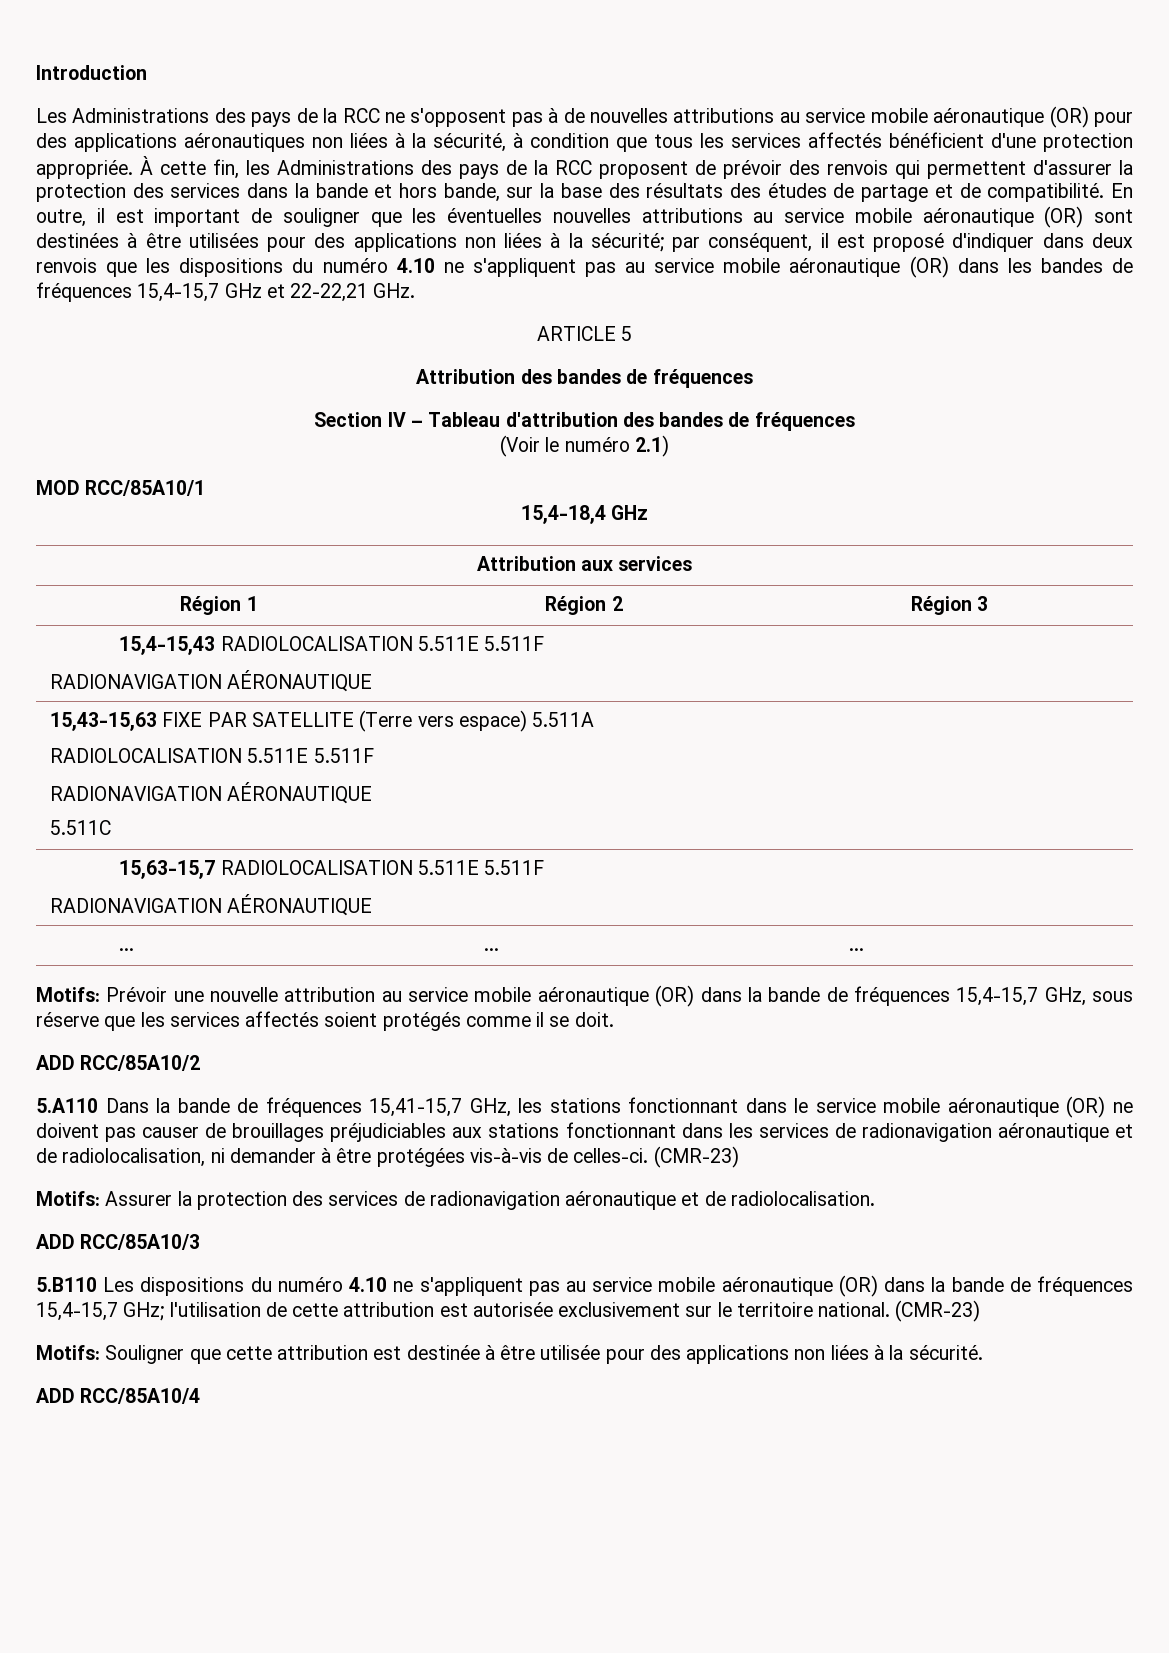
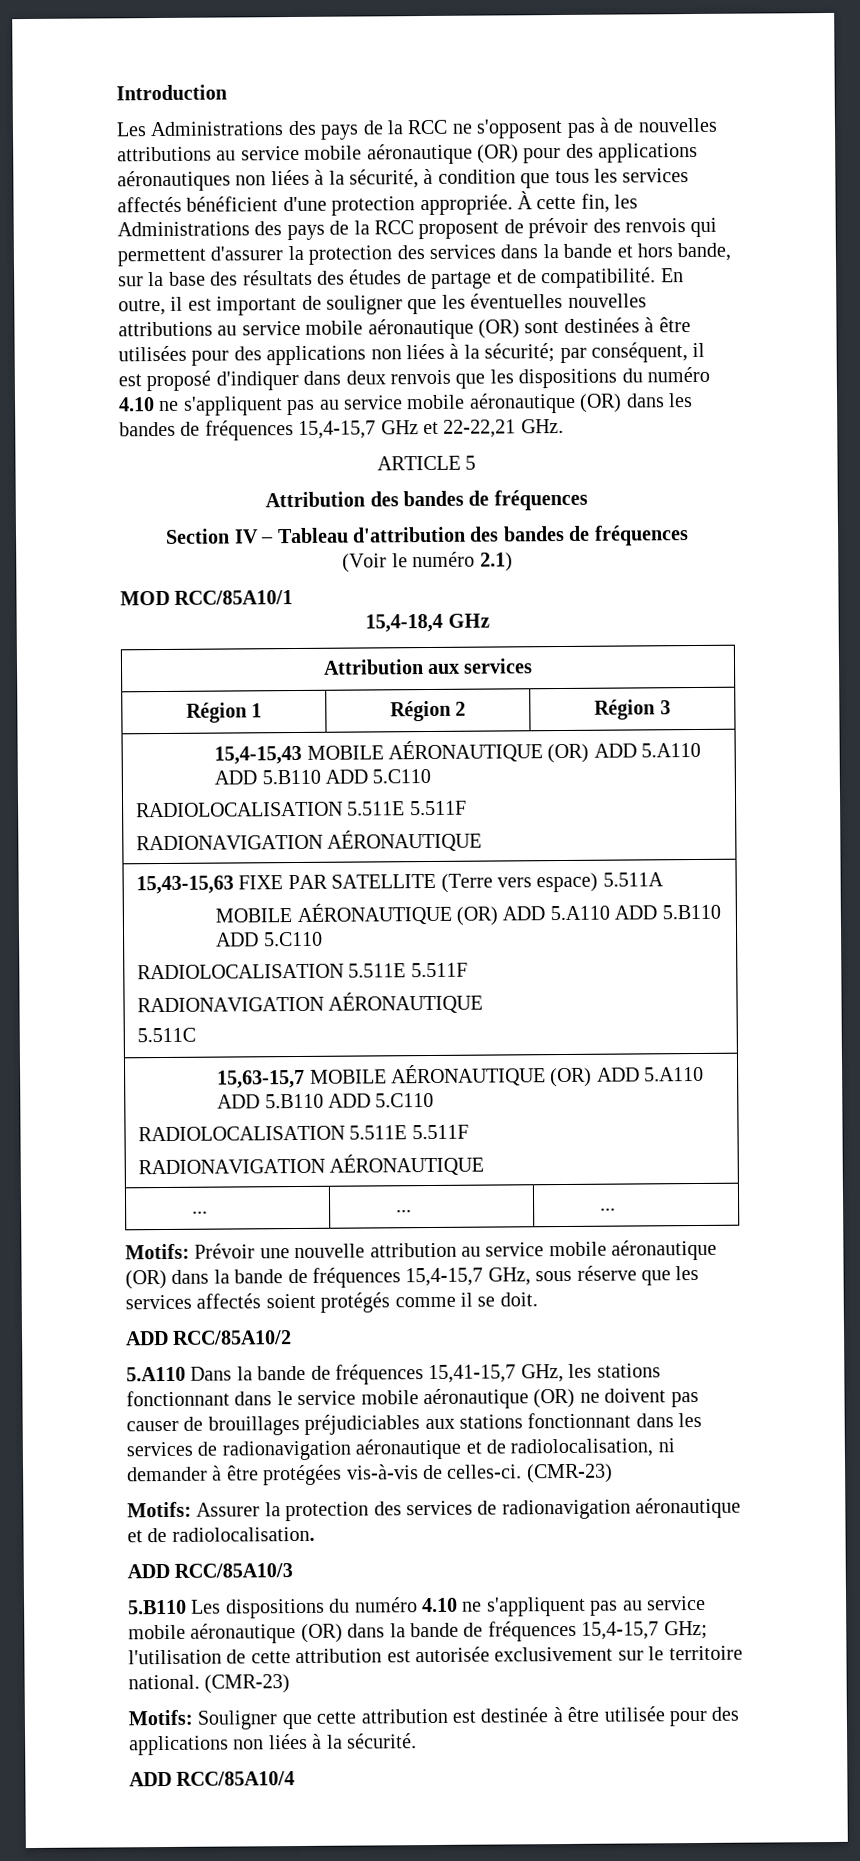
(216, 645) none -> [306,740,702,764] [214,768,432,785] MOBILE AÉRONAUTIQUE (OR) ADD 5.A110 ADD 5.B110 ADD 5.C110 //
(595, 719) none -> [215,902,721,926] [216,931,323,947] // MOBILE AÉRONAUTIQUE (OR) ADD 5.A110 ADD 5.B110 ADD 5.C110
(216, 869) none -> [309,1064,705,1088] [217,1092,435,1109] MOBILE AÉRONAUTIQUE (OR) ADD 5.A110 ADD 5.B110 ADD 5.C110 //

